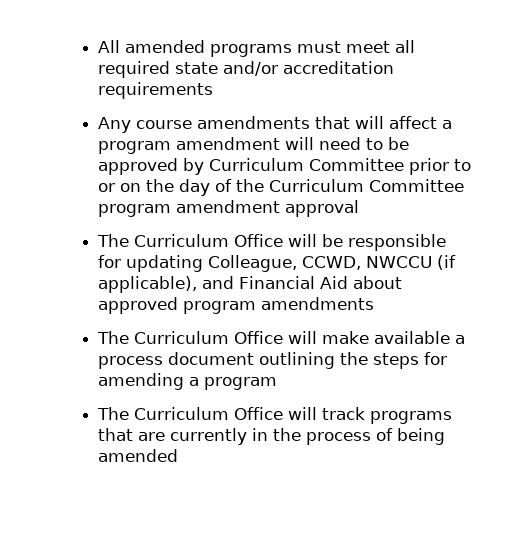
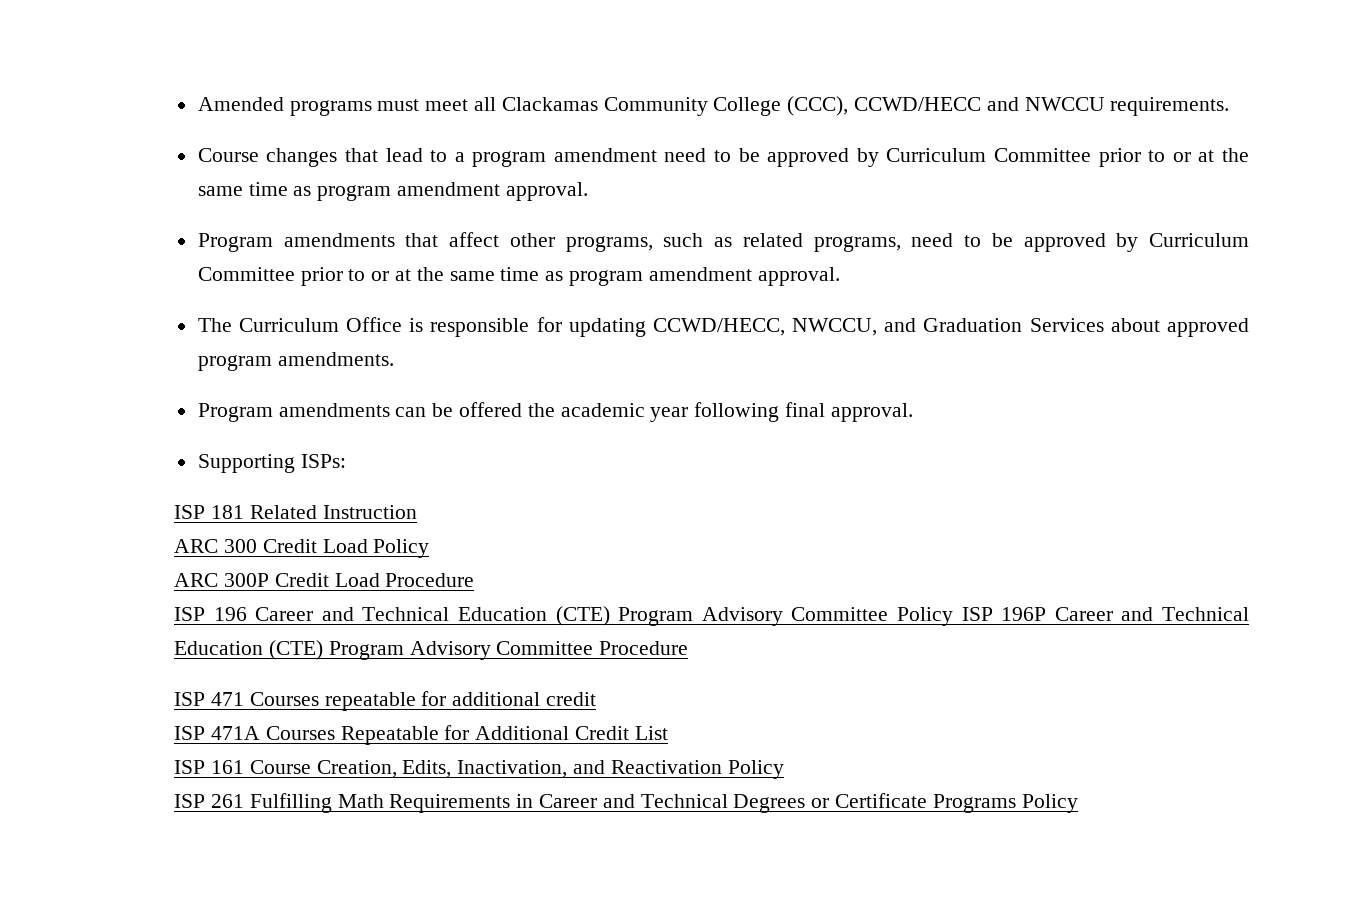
[98,40,206,53] All amended -> [197,97,284,111] Amended
[98,61,395,78] [98,82,214,99] [98,116,438,133] required state and/or accreditation requirements // Any course amendments that will affect -> [501,96,1230,116] [197,148,448,167] Clackamas Community College (CCC), CCWD/HECC and NWCCU requirements. // Course changes that lead to
[285,137,315,150] will -> (657, 155) none
[120,179,465,196] [98,200,360,217] [97,234,344,247] on the day of the Curriculum Committee program amendment approval // The Curriculum Office will be -> [1198,148,1249,162] [197,182,588,201] [197,232,1250,252] [197,267,840,286] [197,317,424,332] at the same time as program amendment approval. // Program amendments that affect other programs, such as related programs, need to be approved by Curriculum Committee prior to or at the same time as program amendment approval. // The Curriculum Office is
[208,255,457,272] [98,276,349,293] Colleague, CCWD, NWCCU (if applicable), and Financial Aid -> [652,318,1104,336] CCWD/HECC, NWCCU, and Graduation Services
[261,297,375,310] [97,331,466,344] [98,352,448,369] [98,373,278,390] [97,407,453,424] [98,428,446,445] [98,449,179,462] amendments // The Curriculum Office will make available a process document outlining the steps for amending a program // The Curriculum Office will track programs that are currently in the process of being amended -> [277,352,394,366] [197,402,913,422] [197,454,346,473] [174,505,417,519] [174,539,430,558] [174,573,475,587] [174,606,1250,626] [174,640,689,660] [174,691,596,711] [174,725,668,745] [174,760,784,779] [174,793,1078,813] amendments. // Program amendments can be offered the academic year following final approval. // Supporting ISPs: // ISP 181 Related Instruction // ARC 300 Credit Load Policy // ARC 300P Credit Load Procedure // ISP 196 Career and Technical Education (CTE) Program Advisory Committee Policy ISP 196P Career and Technical Education (CTE) Program Advisory Committee Procedure // ISP 471 Courses repeatable for additional credit // ISP 471A Courses Repeatable for Additional Credit List // ISP 161 Course Creation, Edits, Inactivation, and Reactivation Policy // ISP 261 Fulfilling Math Requirements in Career and Technical Degrees or Certificate Programs Policy

